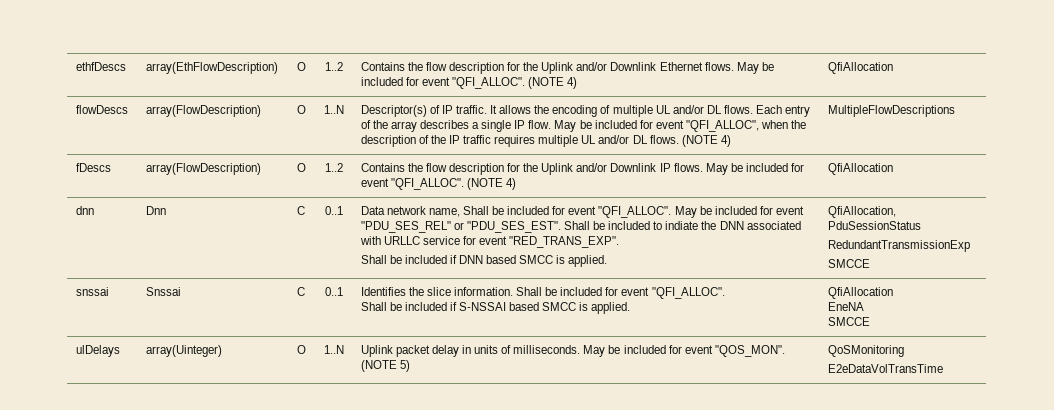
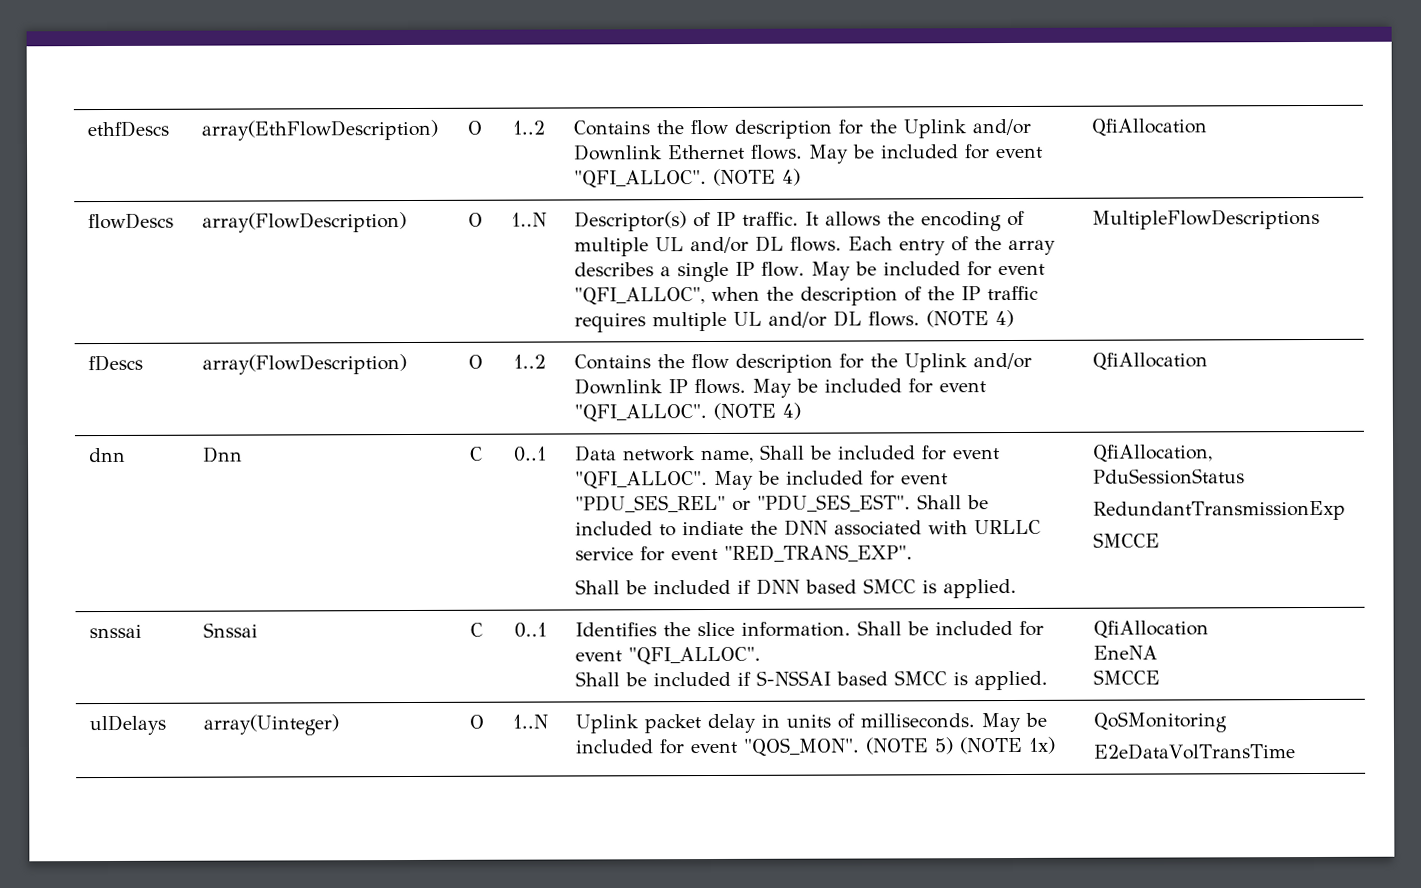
(410, 366) none -> [959,736,1057,755] (NOTE 1x)

